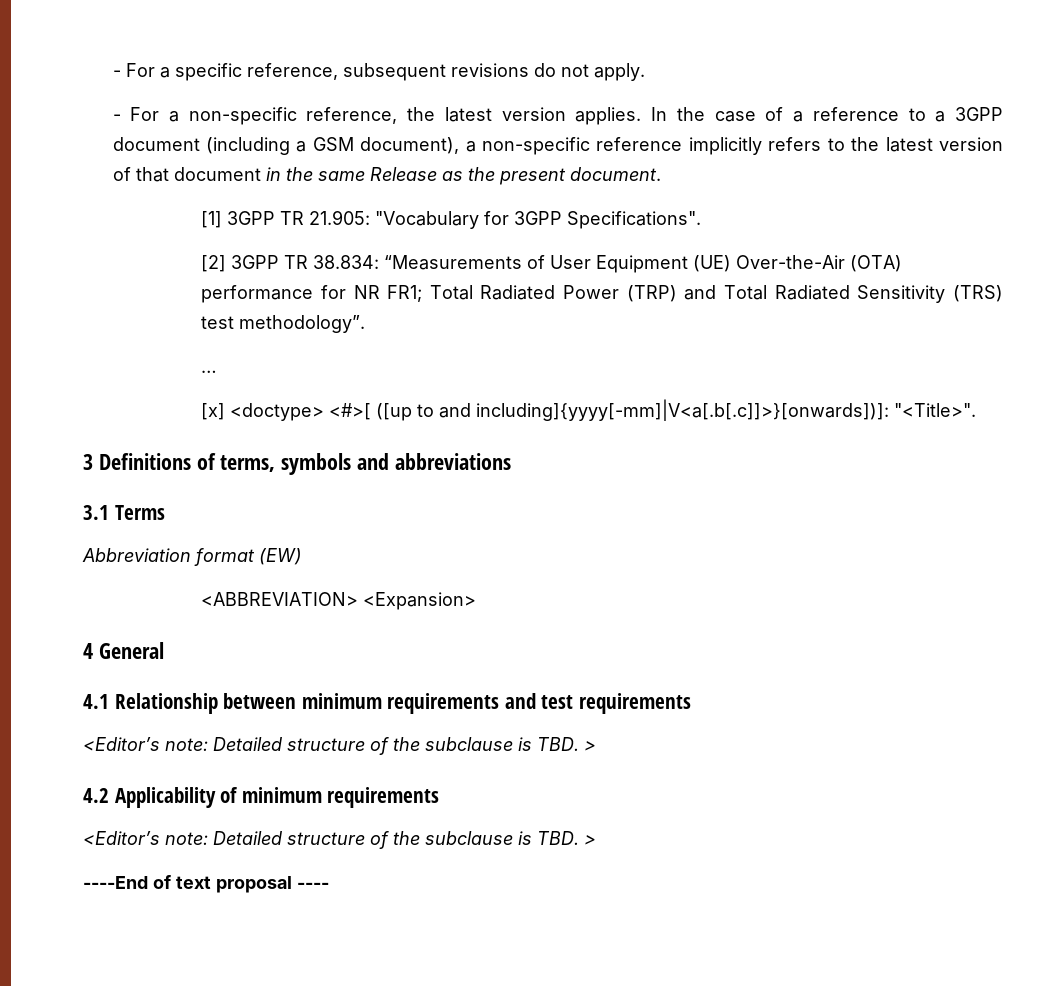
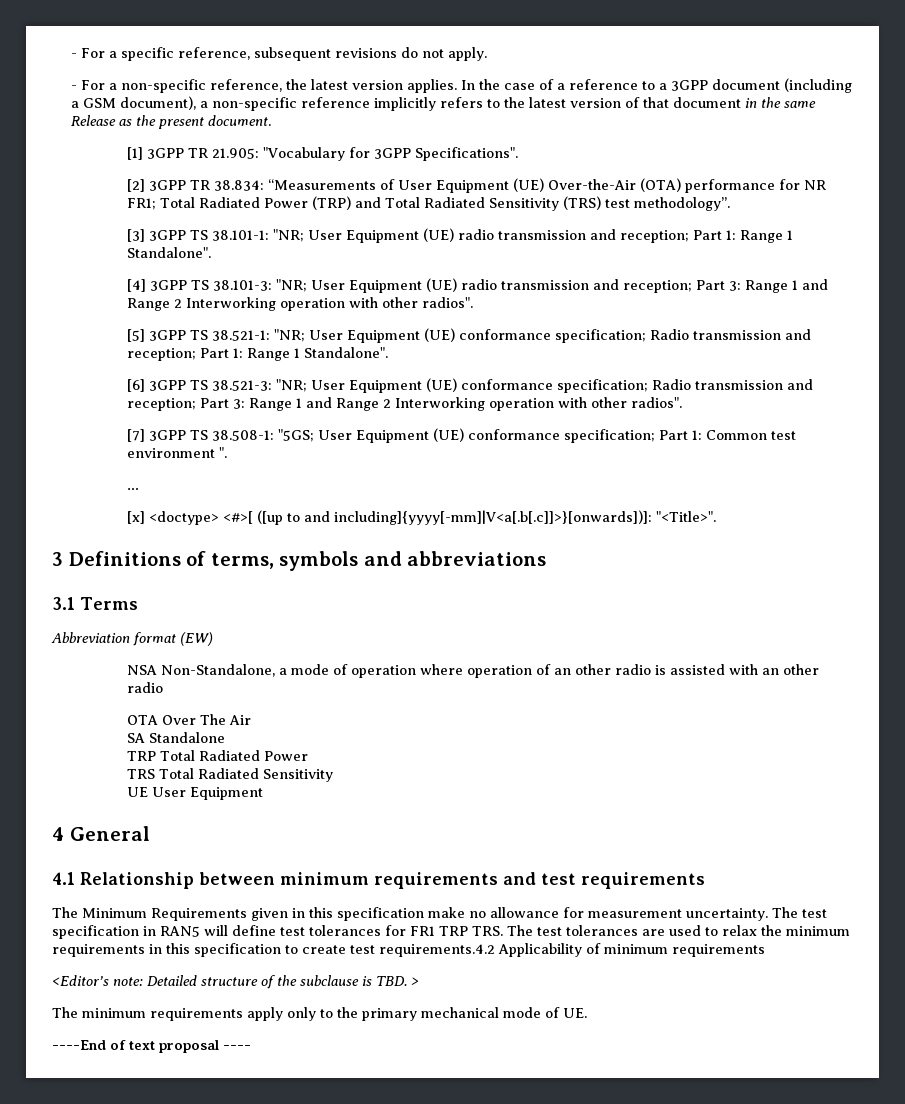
(366, 324) none -> [127,228,794,243] [127,247,212,258] [127,278,829,293] [127,297,474,311] [127,328,812,343] [127,347,389,361] [127,378,814,393] [127,397,683,411] [127,428,797,443] [127,447,228,458] // [3] 3GPP TS 38.101-1: "NR; User Equipment (UE) radio transmission and reception; Part 1: Range 1 Standalone". // [4] 3GPP TS 38.101-3: "NR; User Equipment (UE) radio transmission and reception; Part 3: Range 1 and Range 2 Interworking operation with other radios". // [5] 3GPP TS 38.521-1: "NR; User Equipment (UE) conformance specification; Radio transmission and reception; Part 1: Range 1 Standalone". // [6] 3GPP TS 38.521-3: "NR; User Equipment (UE) conformance specification; Radio transmission and reception; Part 3: Range 1 and Range 2 Interworking operation with other radios". // [7] 3GPP TS 38.508-1: "5GS; User Equipment (UE) conformance specification; Part 1: Common test environment ".
[201,592,477,610] <ABBREVIATION> <Expansion> -> [127,664,820,678] [127,682,164,693] [127,714,252,725] [127,732,226,743] [127,750,309,761] [127,768,334,782] [127,787,264,800] NSA Non-Standalone, a mode of operation where operation of an other radio is assisted with an other radio // OTA Over The Air // SA Standalone // TRP Total Radiated Power // TRS Total Radiated Sensitivity // UE User Equipment
[83,737,596,755] [83,788,109,803] <Editor’s note: Detailed structure of the subclause is TBD. > // 4.2 -> [52,907,827,921] [52,925,850,939] [52,943,495,957] The Minimum Requirements given in this specification make no allowance for measurement uncertainty. The test specification in RAN5 will define test tolerances for FR1 TRP TRS. The test tolerances are used to relax the minimum requirements in this specification to create test requirements.4.2
(596, 840) none -> [52,1007,587,1021] // The minimum requirements apply only to the primary mechanical mode of UE.

